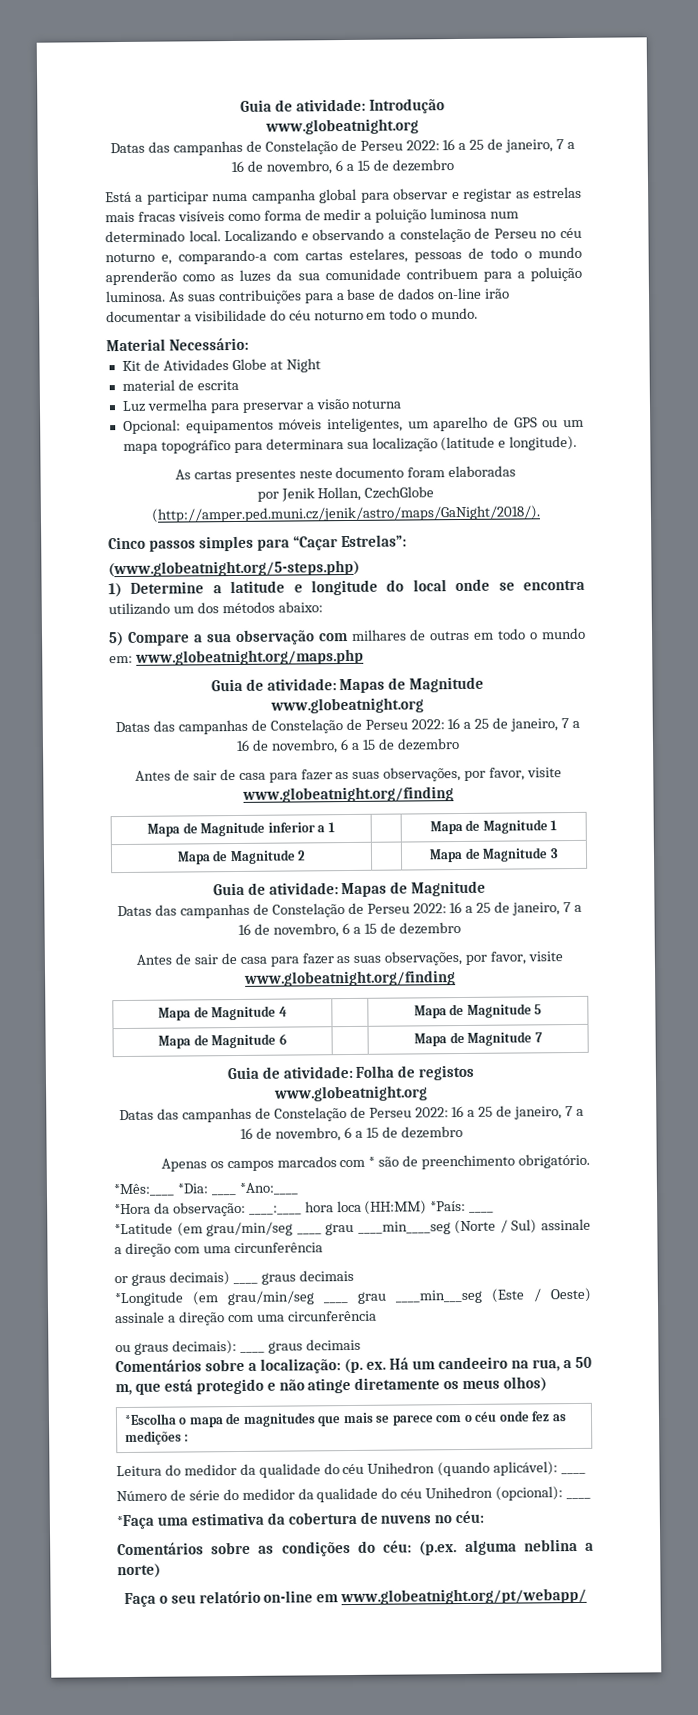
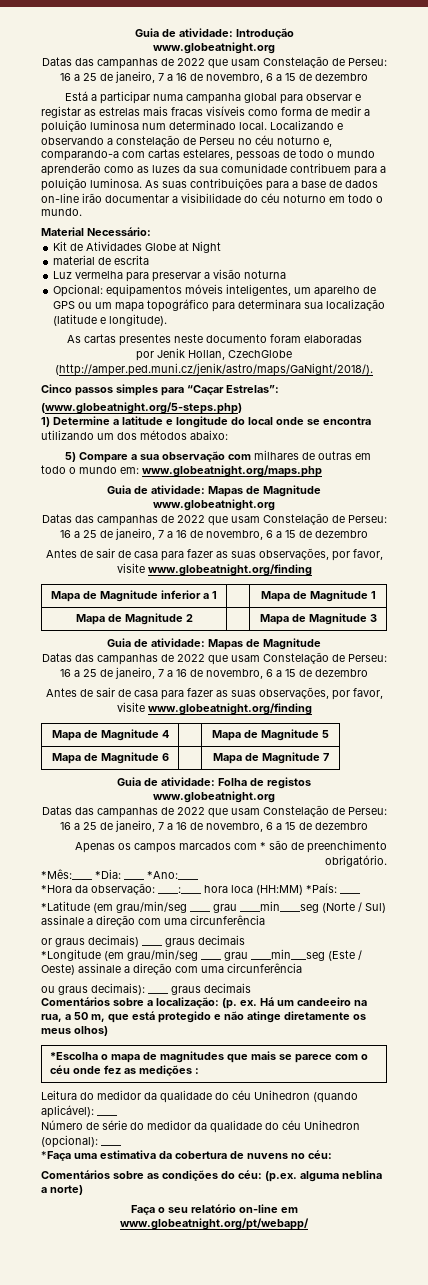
[264,139,440,155] Constelação de Perseu 2022: -> [176,56,387,69] 2022 que usam Constelação de Perseu:
[269,718,445,734] Constelação de Perseu 2022: -> [176,513,387,526] 2022 que usam Constelação de Perseu:
[271,902,447,918] Constelação de Perseu 2022: -> [176,652,387,665] 2022 que usam Constelação de Perseu:
[273,1106,449,1122] Constelação de Perseu 2022: -> [176,805,387,818] 2022 que usam Constelação de Perseu:

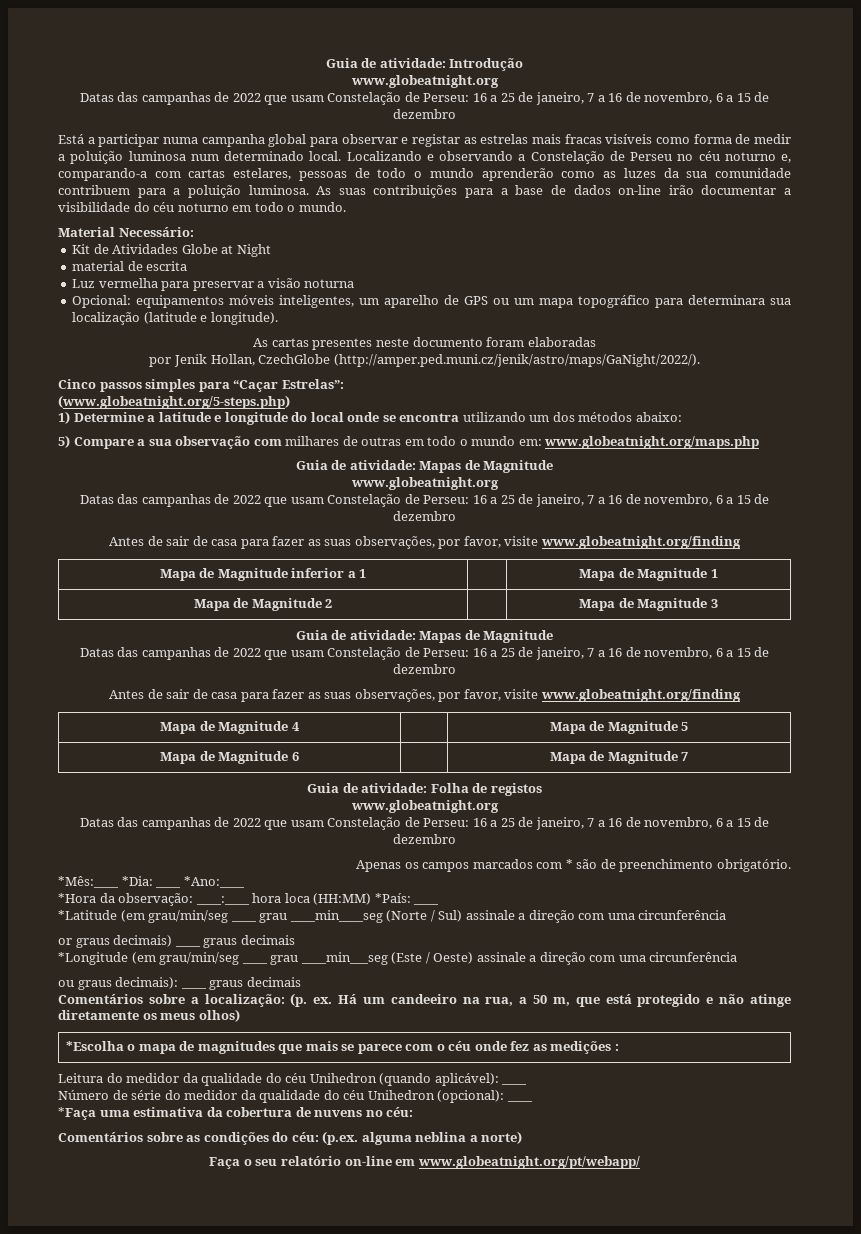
[116,135,180,147] constelação -> [530,151,605,164] Constelação
[55,363,373,376] (http://amper.ped.muni.cz/jenik/astro/maps/GaNight/2018/). -> [333,354,700,367] (http://amper.ped.muni.cz/jenik/astro/maps/GaNight/2022/).

